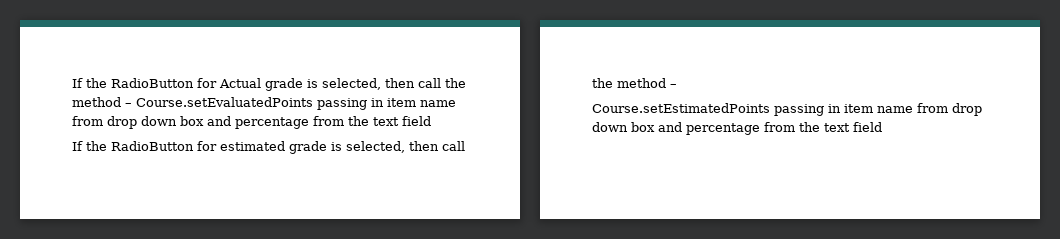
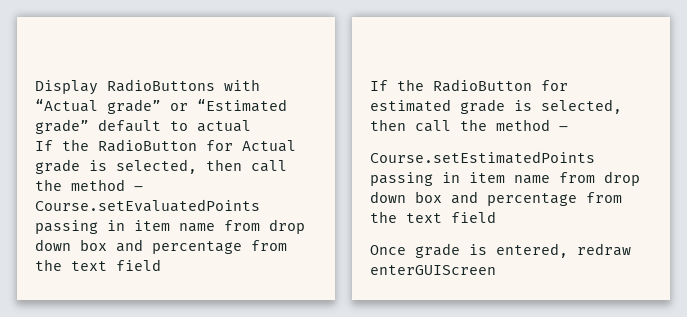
(72, 83) none -> [35,79,260,95] [35,99,287,114] [35,119,251,134] Display RadioButtons with “Actual grade” or “Estimated grade” default to actual //
(882, 127) none -> [370,243,631,258] [370,265,496,275] // Once grade is entered, redraw enterGUIScreen

